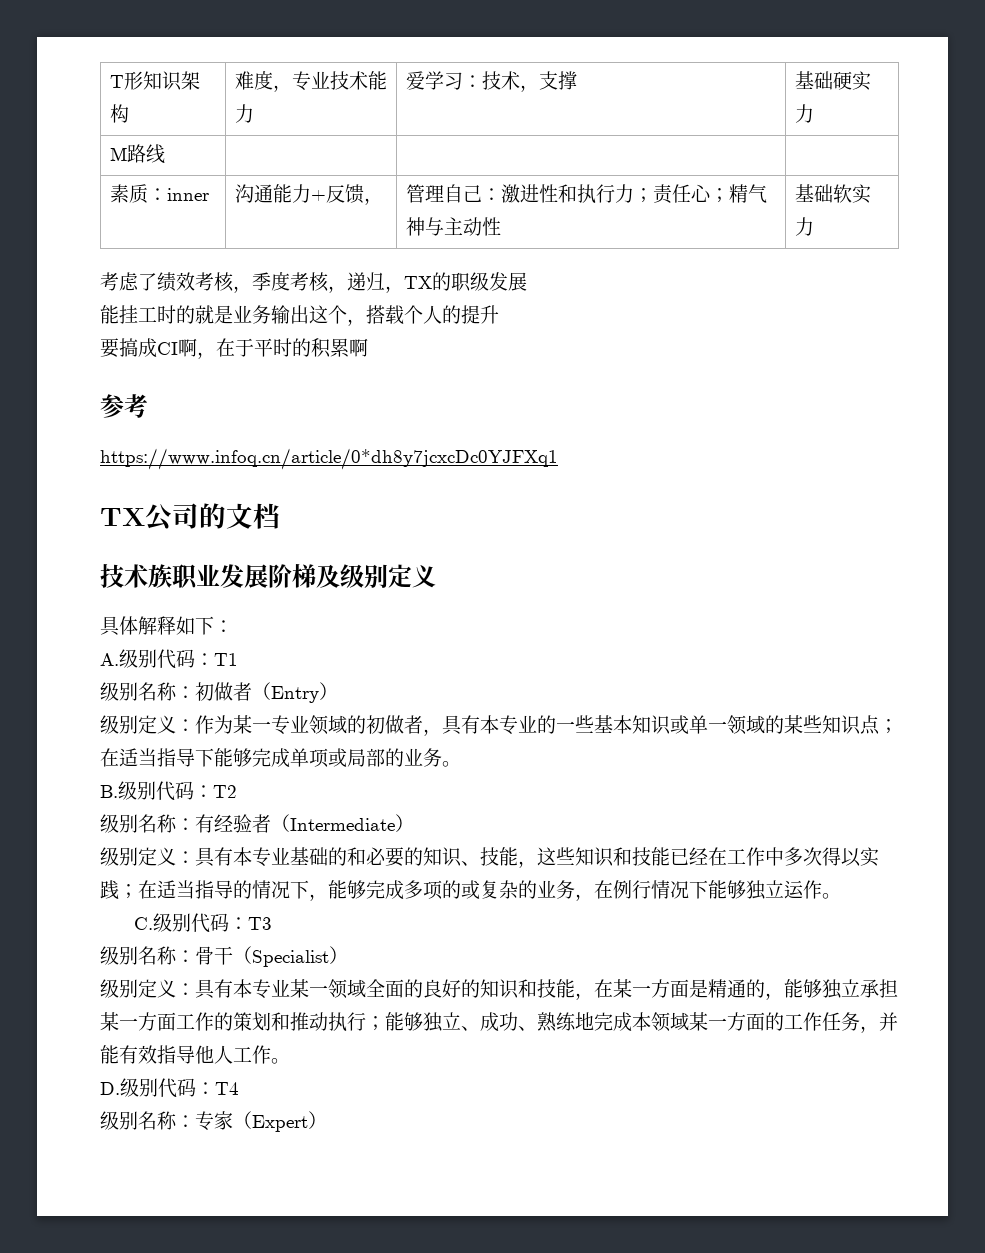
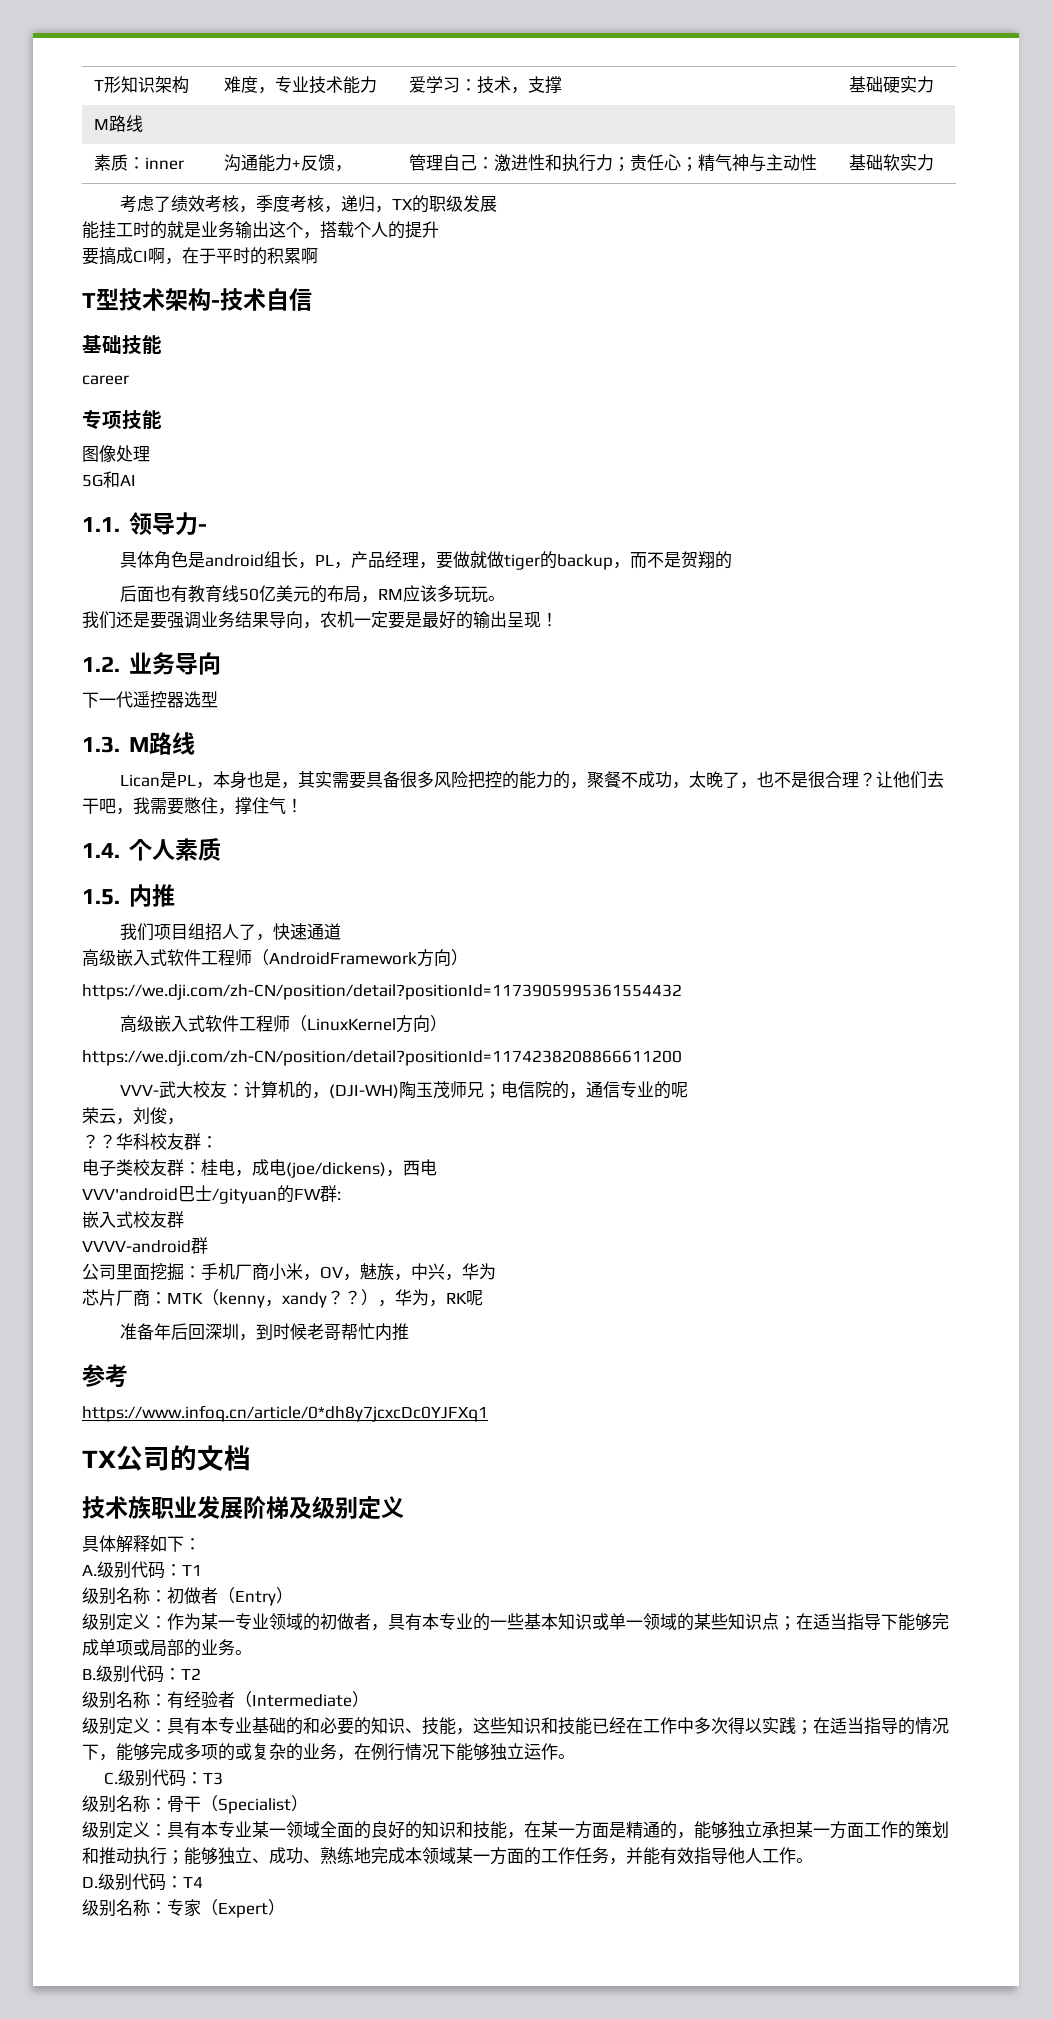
(368, 347) none -> [82,288,312,311] [82,334,162,355] [82,375,129,385] [82,410,162,430] [82,445,150,462] [82,471,136,488] [82,512,207,536] [120,551,733,570] [120,585,506,603] [82,611,558,629] [82,652,221,675] [82,691,218,709] [82,732,195,755] [120,771,945,789] [82,797,303,815] [82,838,221,861] [82,884,175,907] [120,923,342,941] [82,949,468,967] [82,984,682,1000] [120,1015,448,1033] [82,1050,682,1066] [120,1081,689,1099] [82,1107,184,1125] [82,1133,218,1150] [82,1159,437,1178] [82,1185,341,1204] [82,1211,184,1228] [82,1237,208,1254] [82,1263,496,1281] [82,1289,483,1308] [120,1323,410,1341] // T型技术架构-技术自信 // 基础技能 // career // 专项技能 // 图像处理 // 5G和AI // 1.1.领导力- // 具体角色是android组长，PL，产品经理，要做就做tiger的backup，而不是贺翔的 // 后面也有教育线50亿美元的布局，RM应该多玩玩。 // 我们还是要强调业务结果导向，农机一定要是最好的输出呈现！ // 1.2.业务导向 // 下一代遥控器选型 // 1.3. M路线 // Lican是PL，本身也是，其实需要具备很多风险把控的能力的，聚餐不成功，太晚了，也不是很合理？让他们去干吧，我需要憋住，撑住气！ // 1.4.个人素质 // 1.5.内推 // 我们项目组招人了，快速通道 // 高级嵌入式软件工程师（AndroidFramework方向） // https://we.dji.com/zh-CN/position/detail?positionId=1173905995361554432 // 高级嵌入式软件工程师（LinuxKernel方向） // https://we.dji.com/zh-CN/position/detail?positionId=1174238208866611200 // VVV-武大校友：计算机的，(DJI-WH)陶玉茂师兄；电信院的，通信专业的呢 // 荣云，刘俊， // ？？华科校友群： // 电子类校友群：桂电，成电(joe/dickens)，西电 // VVV'android巴士/gityuan的FW群: // 嵌入式校友群 // VVVV-android群 // 公司里面挖掘：手机厂商小米，OV，魅族，中兴，华为 // 芯片厂商：MTK（kenny，xandy？？），华为，RK呢 // 准备年后回深圳，到时候老哥帮忙内推

